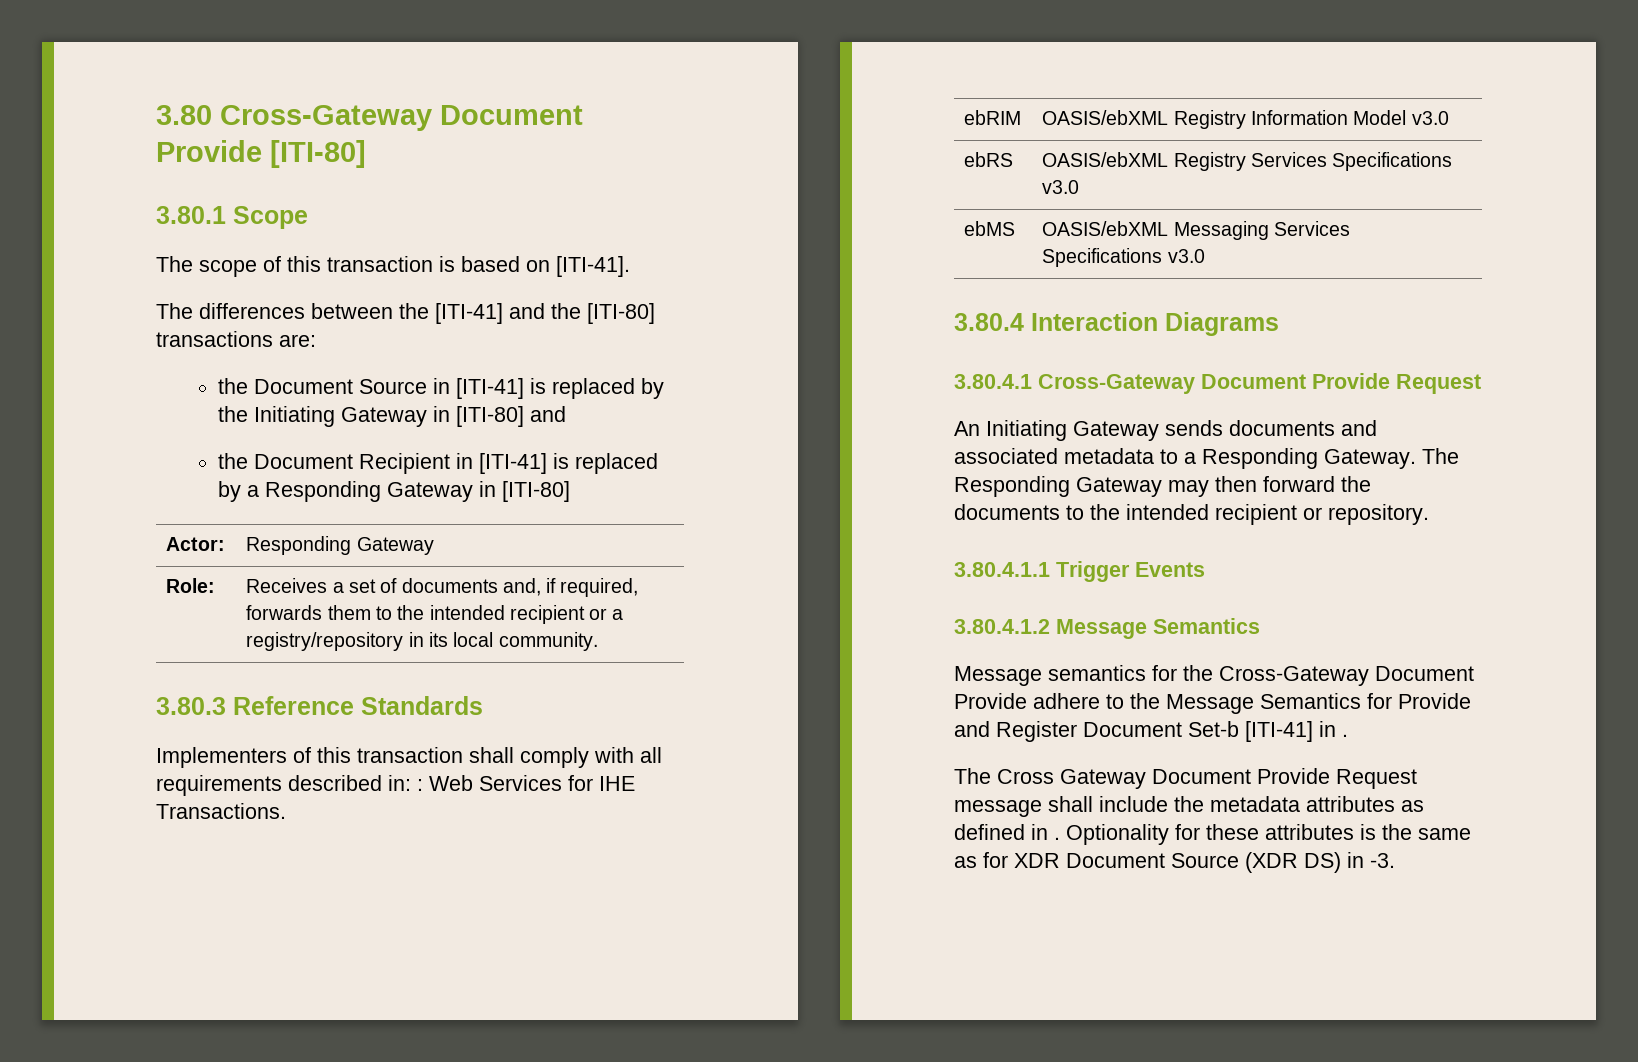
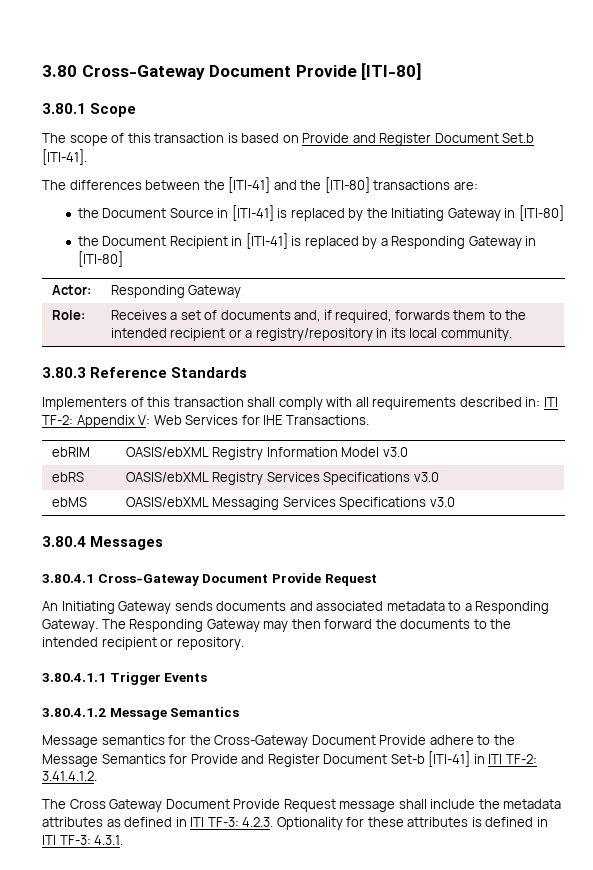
(550, 266) none -> [302,133,535,146] Provide and Register Document Set.b
[530,406,567,422] and -> (564, 213) none
[417,779,423,791] : -> [543,397,558,407] [42,415,151,428] ITI TF-2: Appendix V:
[1031,312,1279,336] Interaction Diagrams -> [90,536,164,550] Messages
[1342,734,1348,737] . -> [488,754,537,764] [42,771,97,781] ITI TF-2: 3.41.4.1.2.
[1054,837,1060,840] . -> [190,817,274,827] ITI TF-3: 4.2.3.
[1382,824,1471,840] [954,852,1395,873] the same as for XDR Document Source (XDR DS) in -3. -> [485,817,548,827] [42,835,124,845] defined in ITI TF-3: 4.3.1.

